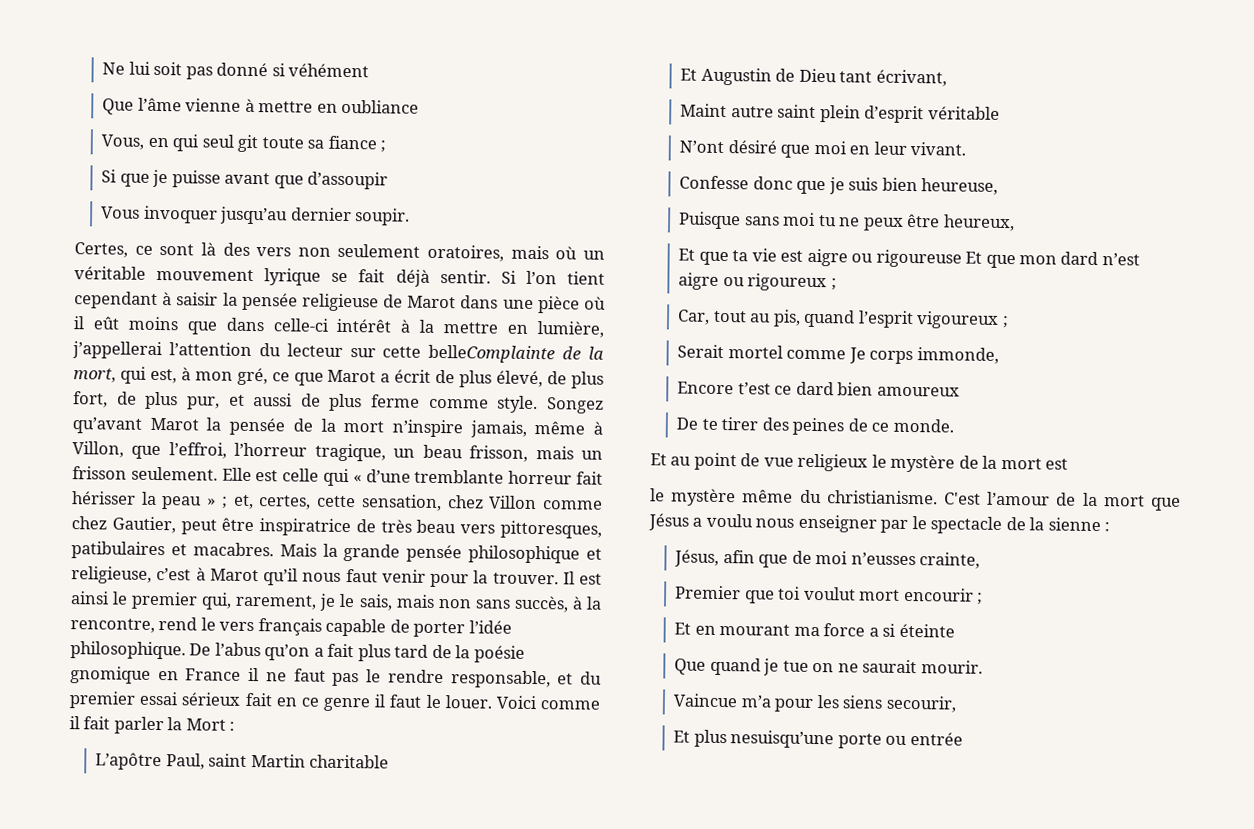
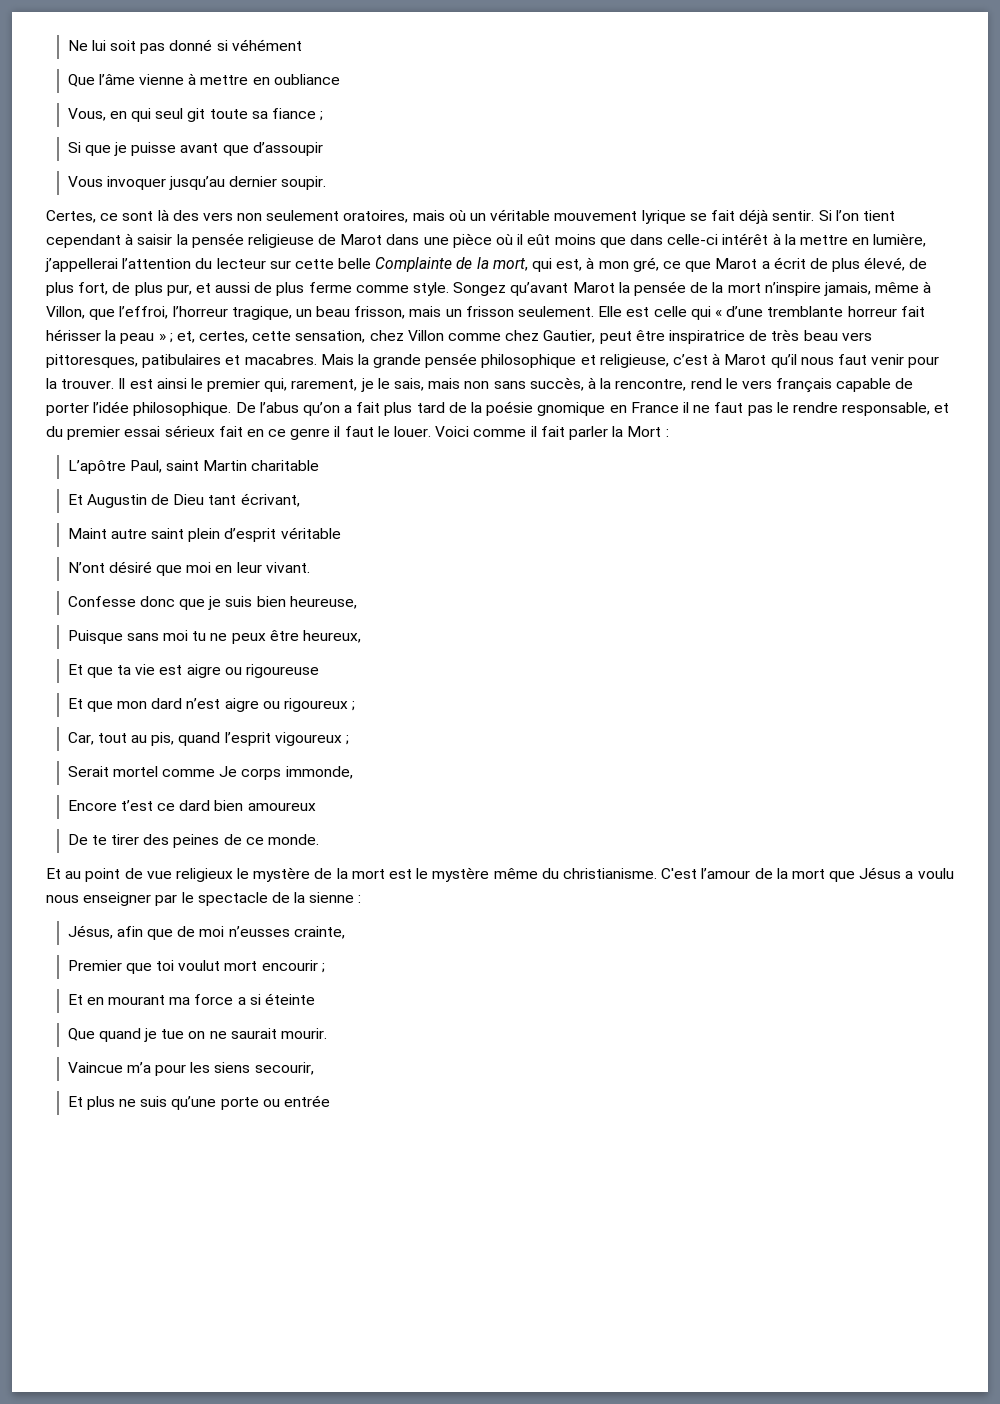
[428,344,556,364] belleComplainte -> [338,257,453,272] belle Complainte
(962, 258) none -> (320, 671) //
(1069, 464) // -> (413, 874) none
[730,730,835,749] nesuisqu’une -> [119,1096,217,1110] ne suis qu’une

